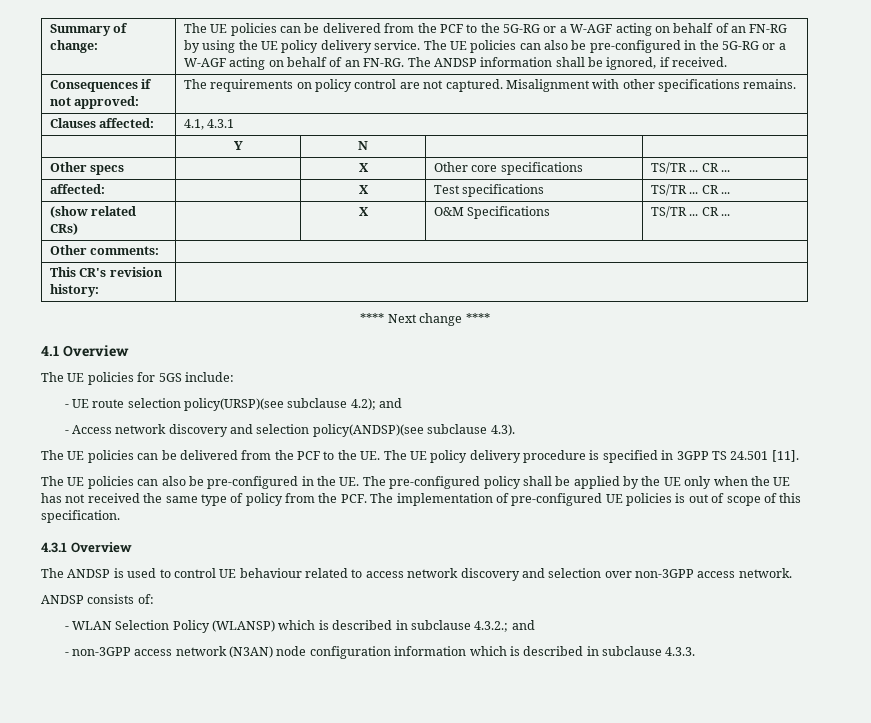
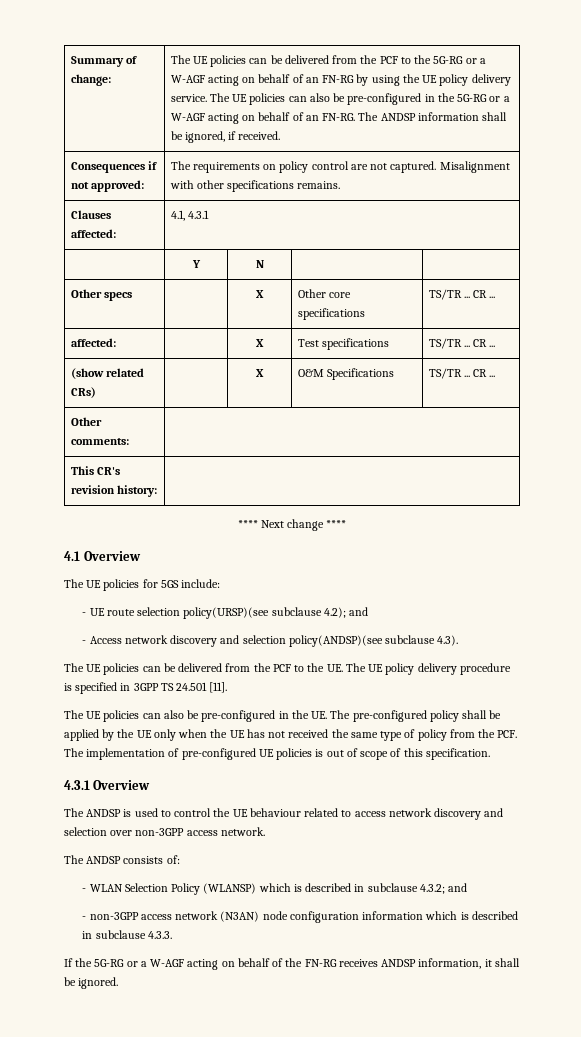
(216, 573) none -> [213,808,231,817] the
(792, 573) none -> [64,855,84,864] The
[474,621,509,632] 4.3.2.; -> [419,884,445,894] 4.3.2;
(696, 651) none -> [64,958,520,970] [64,977,119,989] // If the 5G-RG or a W-AGF acting on behalf of the FN-RG receives ANDSP information, it shall be ignored.

